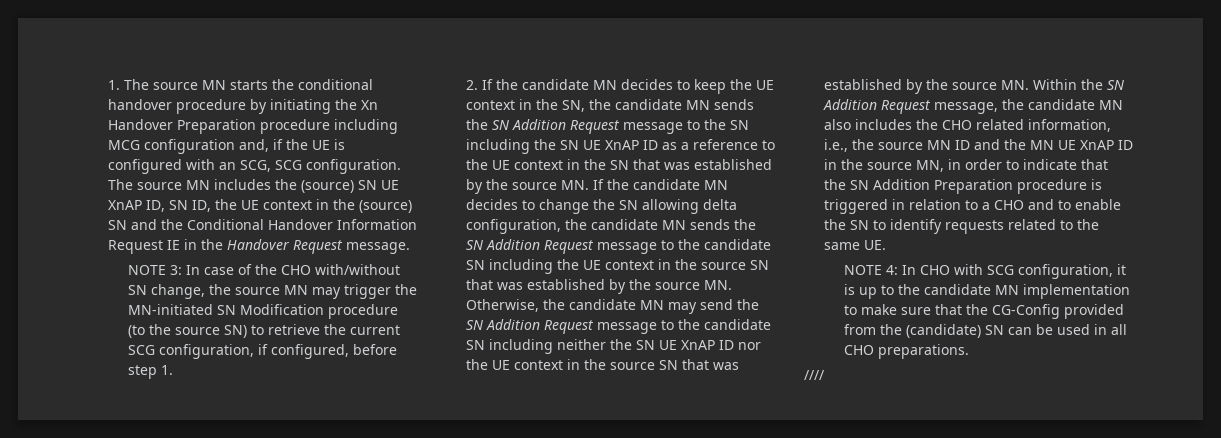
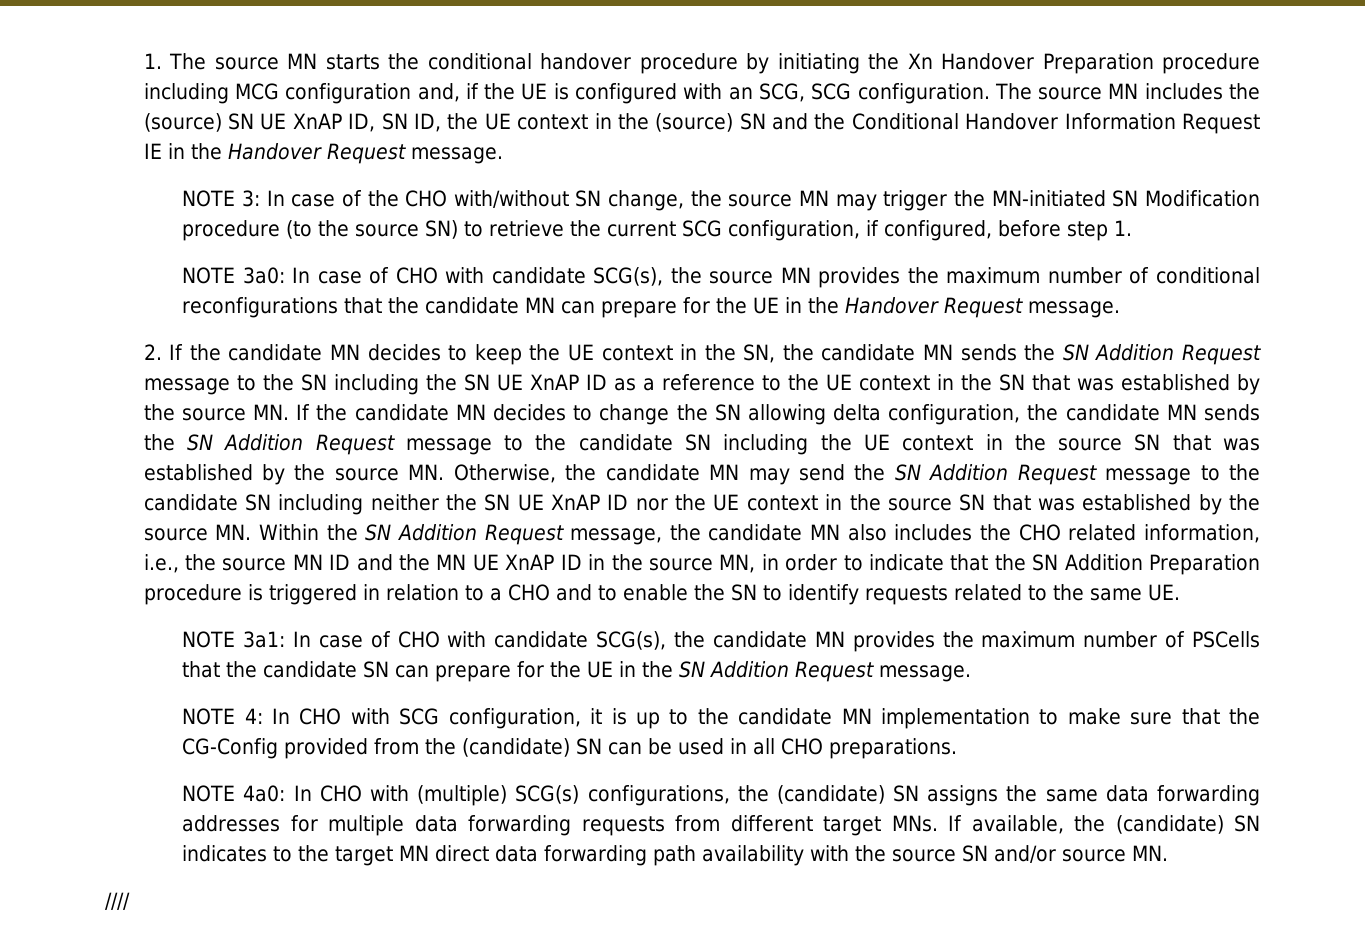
(173, 370) none -> [182,267,1261,288] [182,297,1121,318] // NOTE 3a0: In case of CHO with candidate SCG(s), the source MN provides the maximum number of conditional reconfigurations that the candidate MN can prepare for the UE in the Handover Request message.
(886, 245) none -> [182,631,1260,652] [182,661,972,682] // NOTE 3a1: In case of CHO with candidate SCG(s), the candidate MN provides the maximum number of PSCells that the candidate SN can prepare for the UE in the SN Addition Request message.
(969, 351) none -> [182,785,1261,806] [182,815,1261,836] [182,845,1169,866] // NOTE 4a0: In CHO with (multiple) SCG(s) configurations, the (candidate) SN assigns the same data forwarding addresses for multiple data forwarding requests from different target MNs. If available, the (candidate) SN indicates to the target MN direct data forwarding path availability with the source SN and/or source MN.

